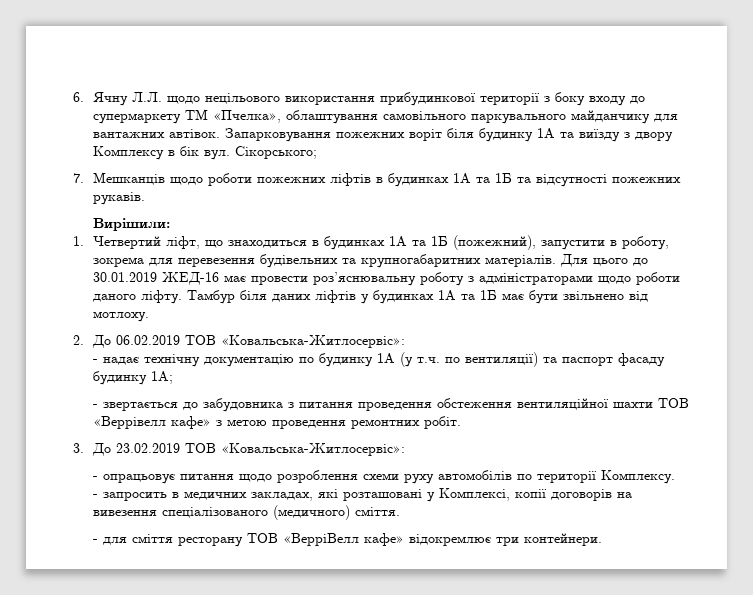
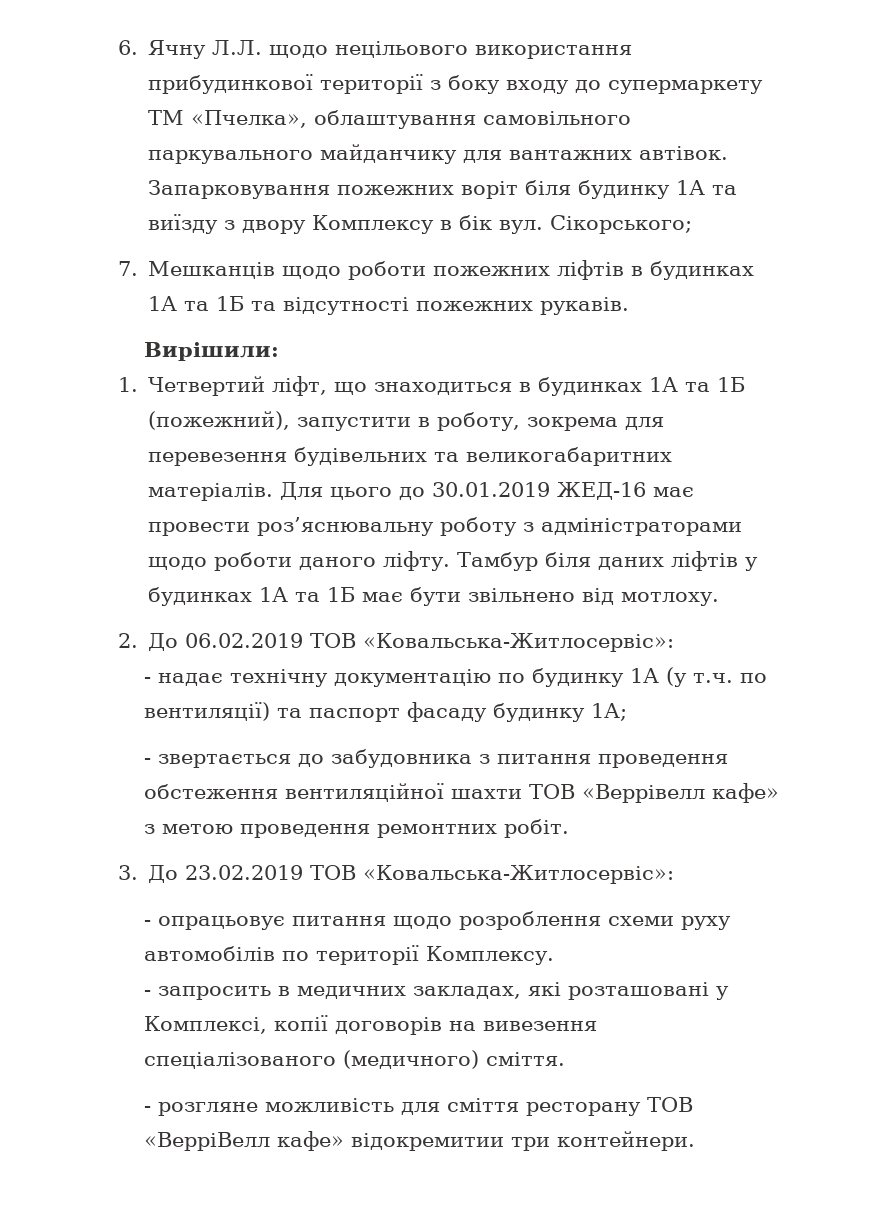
[360,254,481,268] крупногабаритних -> [465,447,672,466] великогабаритних
(98, 541) none -> [158,1098,395,1116] розгляне можливість
[408,534,491,546] відокремлює -> [351,1133,505,1151] відокремитии

